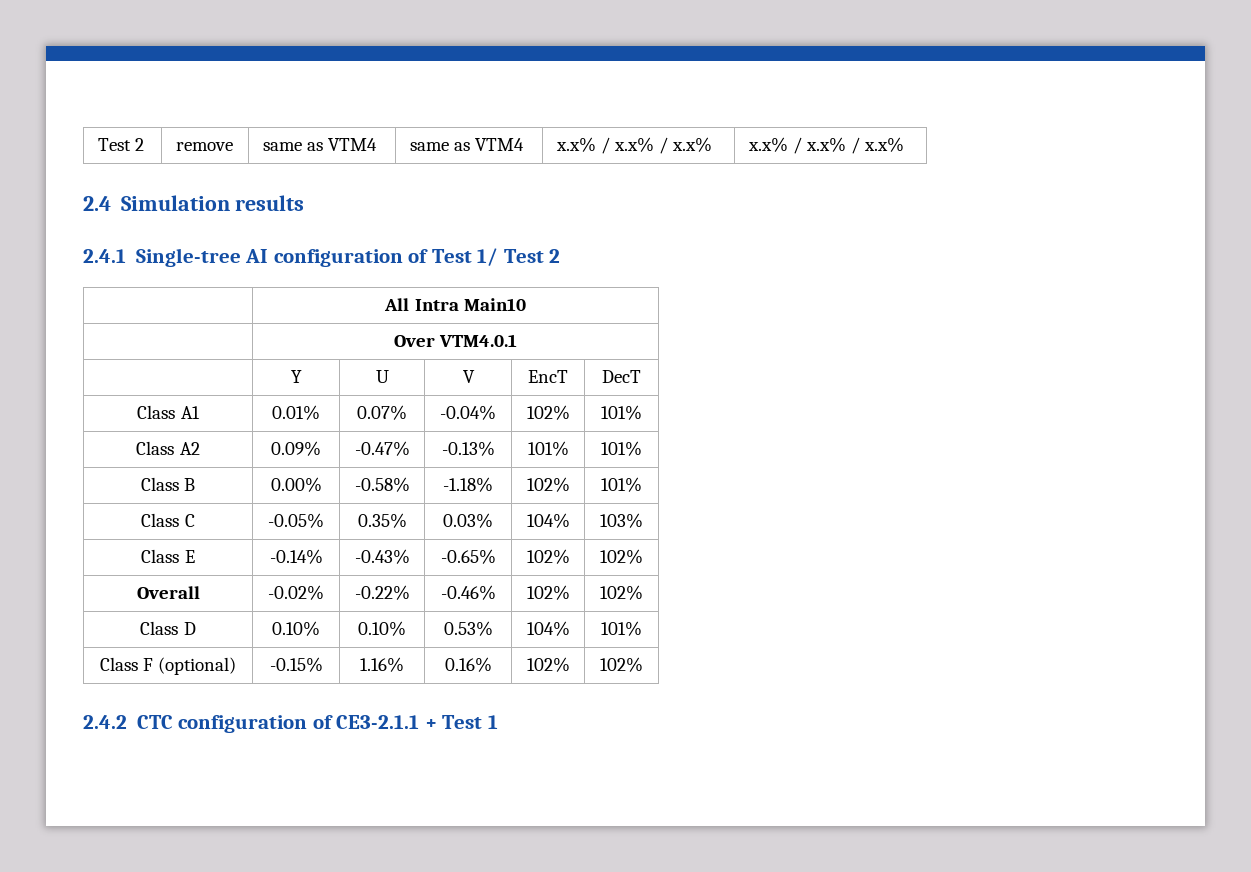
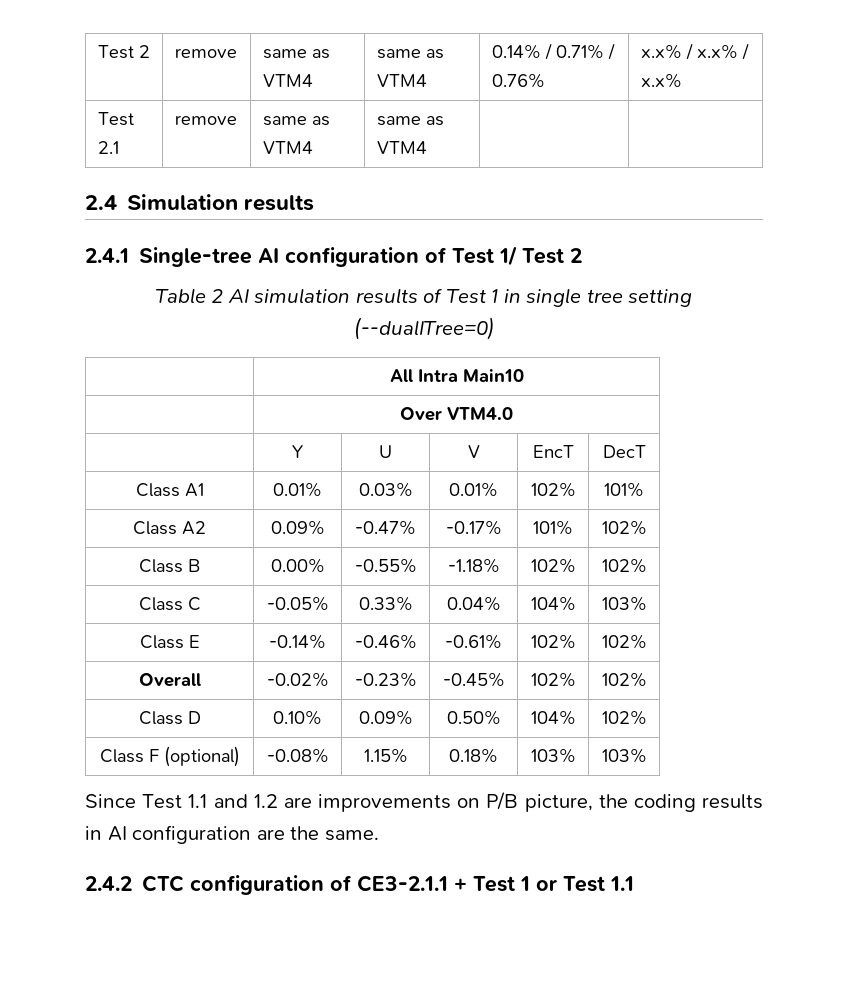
[555,137,713,154] [747,137,905,154] x.x% / x.x% / x.x% | x.x% / x.x% / x.x% -> [491,43,615,60] [491,73,545,88] [640,43,749,60] [640,73,682,88] [97,112,134,126] [97,141,119,154] [174,115,237,125] [262,116,330,126] [262,141,313,154] [376,116,444,126] [376,141,427,154] 0.14% / 0.71% / 0.76% | x.x% / x.x% / x.x% // Test 2.1 | remove | same as VTM4 | same as VTM4 | |
(561, 256) none -> [155,288,693,307] [353,317,495,340] // Table 2 AI simulation results of Test 1 in single tree setting (--dualITree=0)
[439,334,518,347] VTM4.0.1 -> [447,407,513,420] VTM4.0
[357,405,407,420] [440,405,496,420] 0.07% | -0.04% -> [358,482,413,497] [449,482,498,497] 0.03% | 0.01%
[441,441,495,456] -0.13% -> [445,520,502,535] -0.17%
[601,441,642,456] 101% -> [601,520,647,535] 102%
[354,477,410,492] -0.58% -> [354,558,417,573] -0.55%
[601,477,642,492] 101% -> [601,558,647,573] 102%
[357,513,407,528] [443,513,493,528] 0.35% | 0.03% -> [358,596,413,611] [446,596,501,611] 0.33% | 0.04%
[354,549,410,564] [440,549,496,564] -0.43% | -0.65% -> [354,634,417,649] [445,634,502,649] -0.46% | -0.61%
[354,585,410,600] [440,585,496,600] -0.22% | -0.46% -> [354,672,417,687] [442,672,505,687] -0.23% | -0.45%
[358,621,406,636] [443,621,493,636] [526,621,570,636] [601,621,642,636] 0.10% | 0.53% | 104% | 101% -> [358,710,413,725] [446,710,501,725] [530,710,576,725] [601,710,647,725] 0.09% | 0.50% | 104% | 102%
[269,657,323,672] [360,657,404,672] [444,657,492,672] [526,657,570,672] [600,657,643,672] -0.15% | 1.16% | 0.16% | 102% | 102% -> [266,748,329,763] [363,748,408,763] [449,748,498,763] [530,748,576,763] [601,748,647,763] [85,792,763,812] [85,825,379,844] -0.08% | 1.15% | 0.18% | 103% | 103% // Since Test 1.1 and 1.2 are improvements on P/B picture, the coding results in AI configuration are the same.
(498, 722) none -> [536,876,635,892] or Test 1.1

